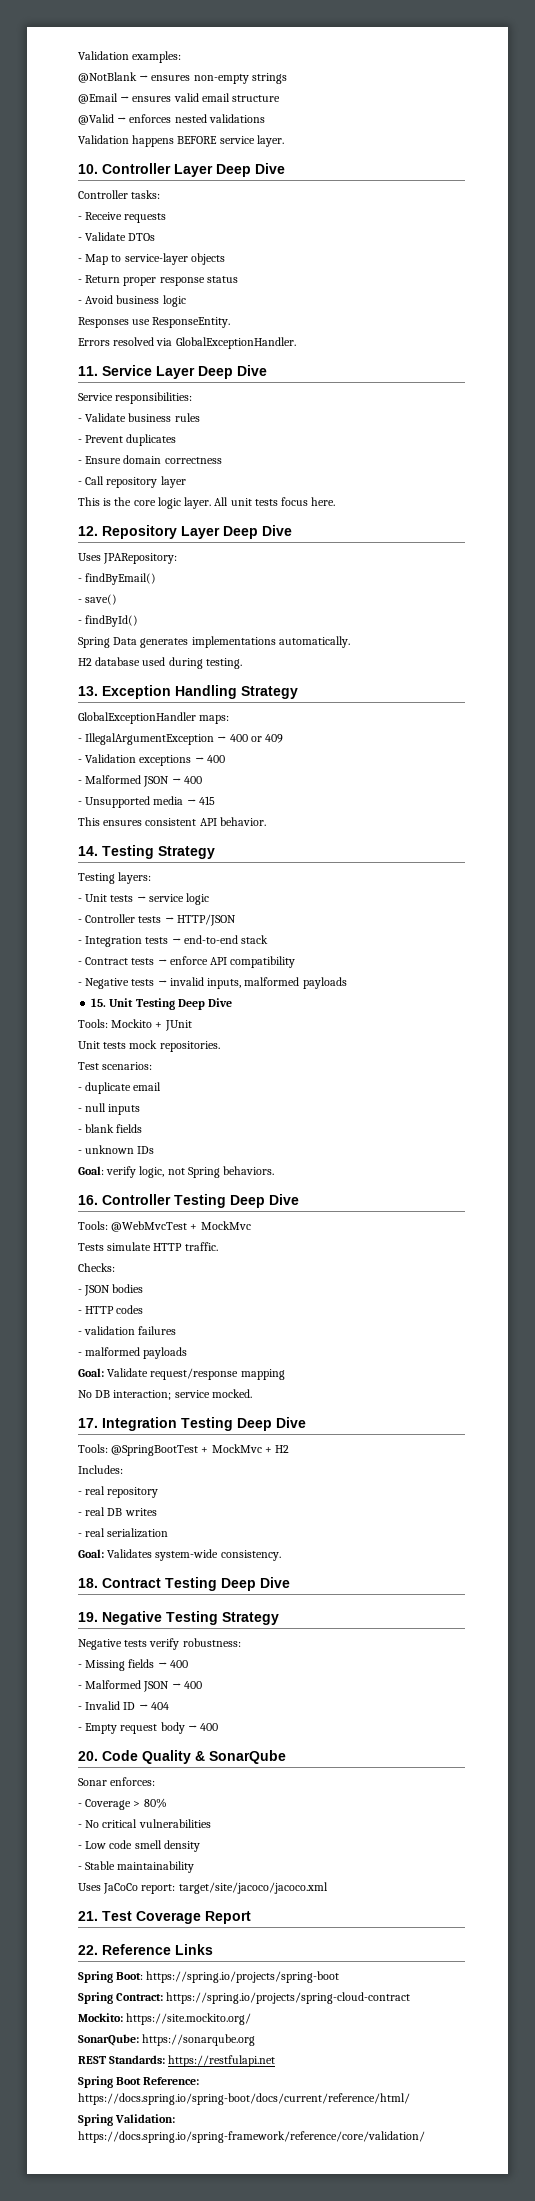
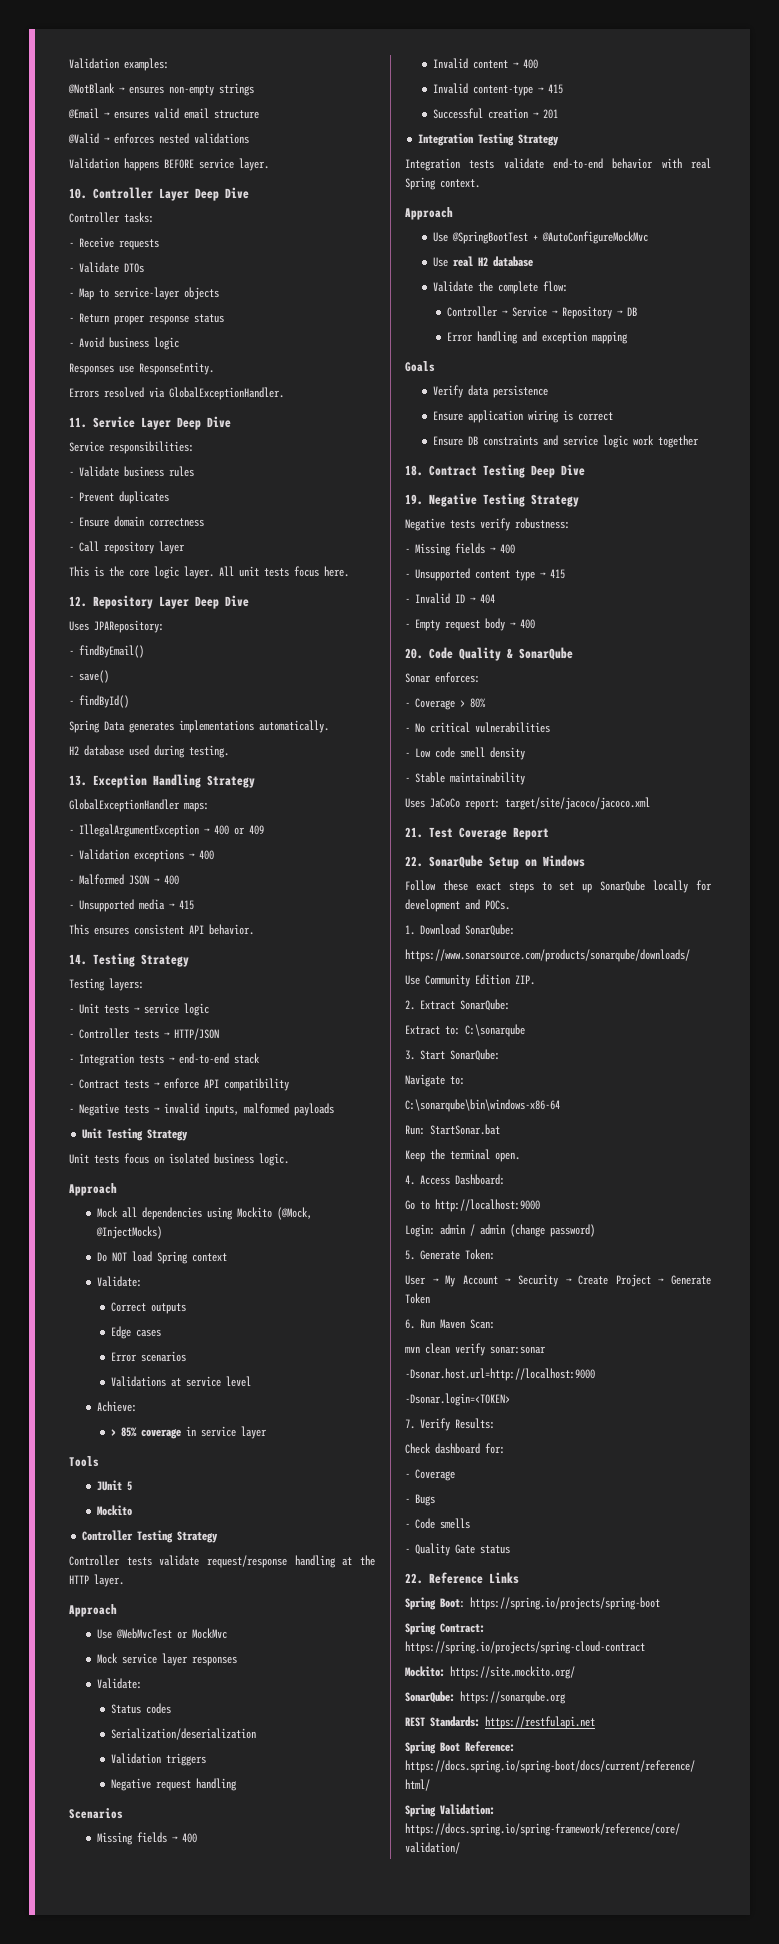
[91,998,107,1007] 15. -> (334, 1109) none
[177,998,233,1010] [78,1019,192,1031] [78,1040,220,1052] [78,1062,153,1070] [78,1082,162,1094] [78,1103,141,1115] [78,1124,143,1133] [78,1145,155,1154] [78,1166,275,1178] [78,1194,299,1208] [78,1221,251,1232] [78,1242,218,1251] [78,1263,115,1272] [78,1284,144,1296] [78,1305,144,1314] [78,1326,177,1335] [78,1347,188,1359] [78,1368,285,1380] [78,1389,252,1400] [78,1417,306,1431] [78,1444,290,1456] [78,1465,123,1474] [78,1486,159,1498] [78,1507,157,1516] [78,1528,169,1538] [78,1549,281,1561] Deep Dive // Tools: Mockito + JUnit // Unit tests mock repositories. // Test scenarios: // - duplicate email // - null inputs // - blank fields // - unknown IDs // Goal: verify logic, not Spring behaviors. // 16. Controller Testing Deep Dive // Tools: @WebMvcTest + MockMvc // Tests simulate HTTP traffic. // Checks: // - JSON bodies // - HTTP codes // - validation failures // - malformed payloads // Goal: Validate request/response mapping // No DB interaction; service mocked. // 17. Integration Testing Deep Dive // Tools: @SpringBootTest + MockMvc + H2 // Includes: // - real repository // - real DB writes // - real serialization // Goal: Validates system-wide consistency. -> [147,1129,189,1141] [69,1153,289,1166] [69,1183,117,1196] [96,1207,312,1220] [95,1226,162,1239] [96,1251,227,1264] [96,1276,142,1287] [111,1302,187,1314] [111,1326,162,1339] [111,1351,187,1362] [111,1376,252,1387] [96,1401,137,1412] [111,1426,268,1439] [69,1456,99,1467] [96,1480,132,1491] [96,1505,132,1516] [82,1530,219,1543] [69,1555,375,1568] [69,1574,124,1587] [69,1604,117,1617] [96,1628,227,1639] [96,1653,237,1666] [96,1678,142,1689] [111,1703,172,1714] [111,1728,257,1740] [111,1753,207,1766] [111,1778,238,1791] [69,1808,123,1819] [96,1832,197,1845] [432,58,538,69] [432,83,563,96] [432,108,558,119] [418,133,560,146] [405,158,711,171] [405,177,480,190] [405,207,453,220] [432,231,648,244] [432,256,533,267] [432,281,568,294] [447,306,638,319] [447,331,629,344] [405,361,435,372] [432,385,548,398] [432,410,613,423] [432,435,699,448] Strategy // Unit tests focus on isolated business logic. // Approach // Mock all dependencies using Mockito (@Mock, @InjectMocks) // Do NOT load Spring context // Validate: // Correct outputs // Edge cases // Error scenarios // Validations at service level // Achieve: // > 85% coverage in service layer // Tools // JUnit 5 // Mockito // Controller Testing Strategy // Controller tests validate request/response handling at the HTTP layer. // Approach // Use @WebMvcTest or MockMvc // Mock service layer responses // Validate: // Status codes // Serialization/deserialization // Validation triggers // Negative request handling // Scenarios // Missing fields → 400 // Invalid content → 400 // Invalid content-type → 415 // Successful creation → 201 // Integration Testing Strategy // Integration tests validate end-to-end behavior with real Spring context. // Approach // Use @SpringBootTest + @AutoConfigureMockMvc // Use real H2 database // Validate the complete flow: // Controller → Service → Repository → DB // Error handling and exception mapping // Goals // Verify data persistence // Ensure application wiring is correct // Ensure DB constraints and service logic work together
[85,1680,202,1692] Malformed JSON → 400 -> [415,568,565,581] Unsupported content type → 415
(251, 1917) none -> [405,855,585,869] [405,880,712,893] [405,899,510,912] [405,924,515,936] [405,949,690,962] [405,974,535,987] [405,999,510,1011] [405,1024,525,1037] [405,1049,500,1061] [405,1074,465,1087] [405,1099,560,1112] [405,1124,500,1135] [405,1149,520,1162] [405,1174,505,1185] [405,1199,540,1212] [405,1224,595,1237] [405,1249,495,1260] [405,1274,711,1287] [405,1293,430,1304] [405,1319,495,1329] [405,1343,546,1356] [405,1368,595,1381] [405,1393,510,1406] [405,1418,495,1431] [405,1443,505,1454] [405,1469,455,1481] [405,1494,435,1506] [405,1518,470,1529] [405,1543,510,1556] // 22. SonarQube Setup on Windows // Follow these exact steps to set up SonarQube locally for development and POCs. // 1. Download SonarQube: // https://www.sonarsource.com/products/sonarqube/downloads/ // Use Community Edition ZIP. // 2. Extract SonarQube: // Extract to: C:\sonarqube // 3. Start SonarQube: // Navigate to: // C:\sonarqube\bin\windows-x86-64 // Run: StartSonar.bat // Keep the terminal open. // 4. Access Dashboard: // Go to http://localhost:9000 // Login: admin / admin (change password) // 5. Generate Token: // User → My Account → Security → Create Project → Generate Token // 6. Run Maven Scan: // mvn clean verify sonar:sonar // -Dsonar.host.url=http://localhost:9000 // -Dsonar.login=<TOKEN> // 7. Verify Results: // Check dashboard for: // - Coverage // - Bugs // - Code smells // - Quality Gate status

